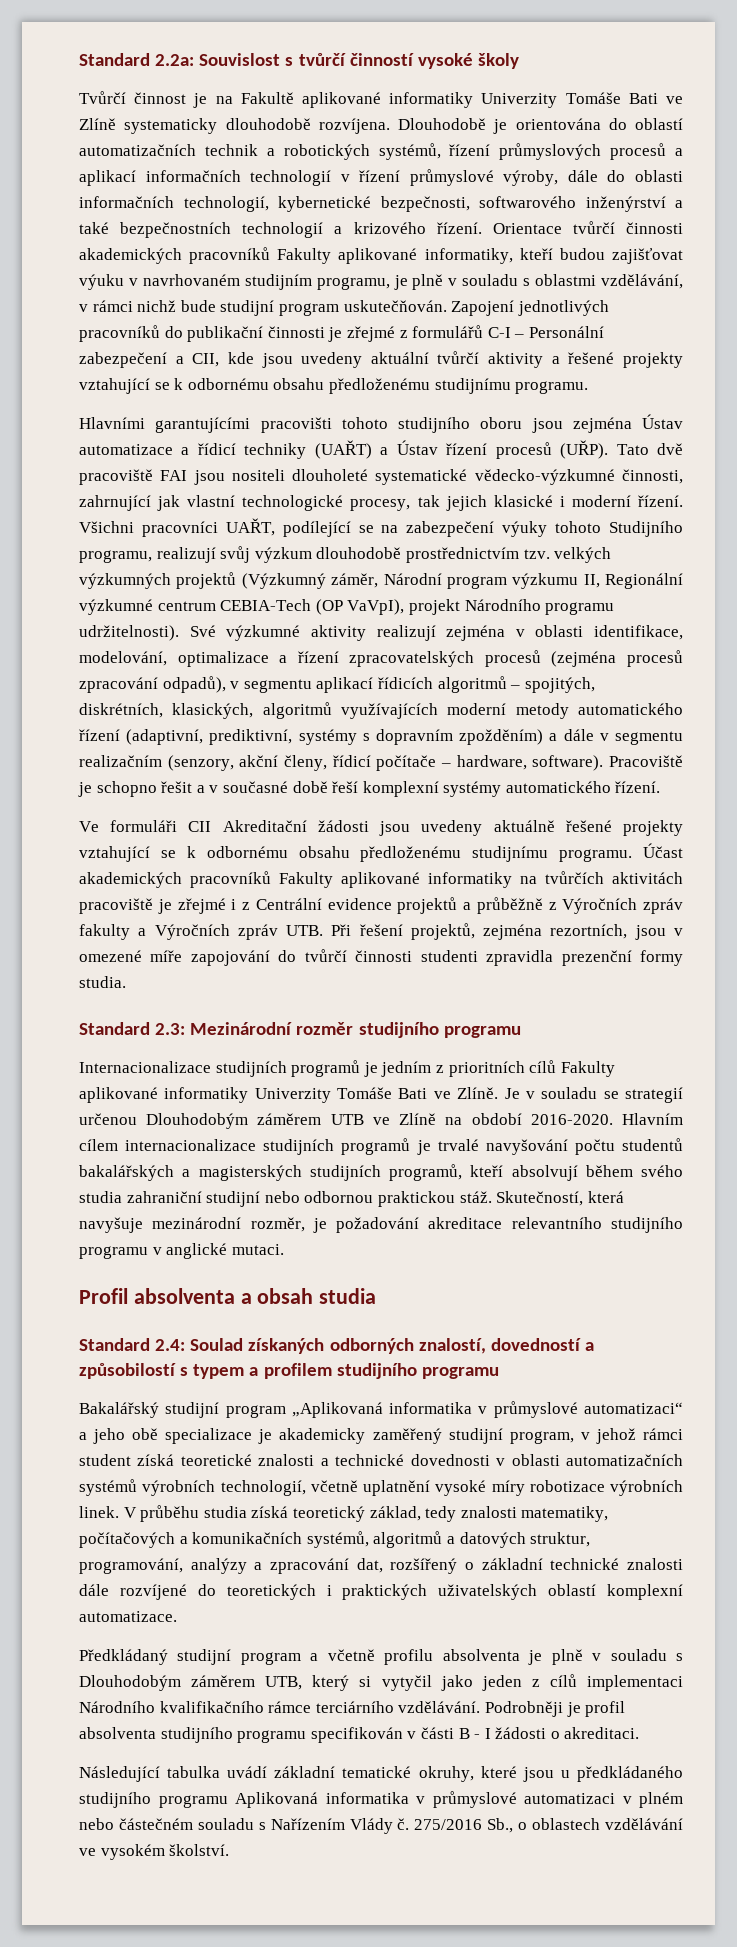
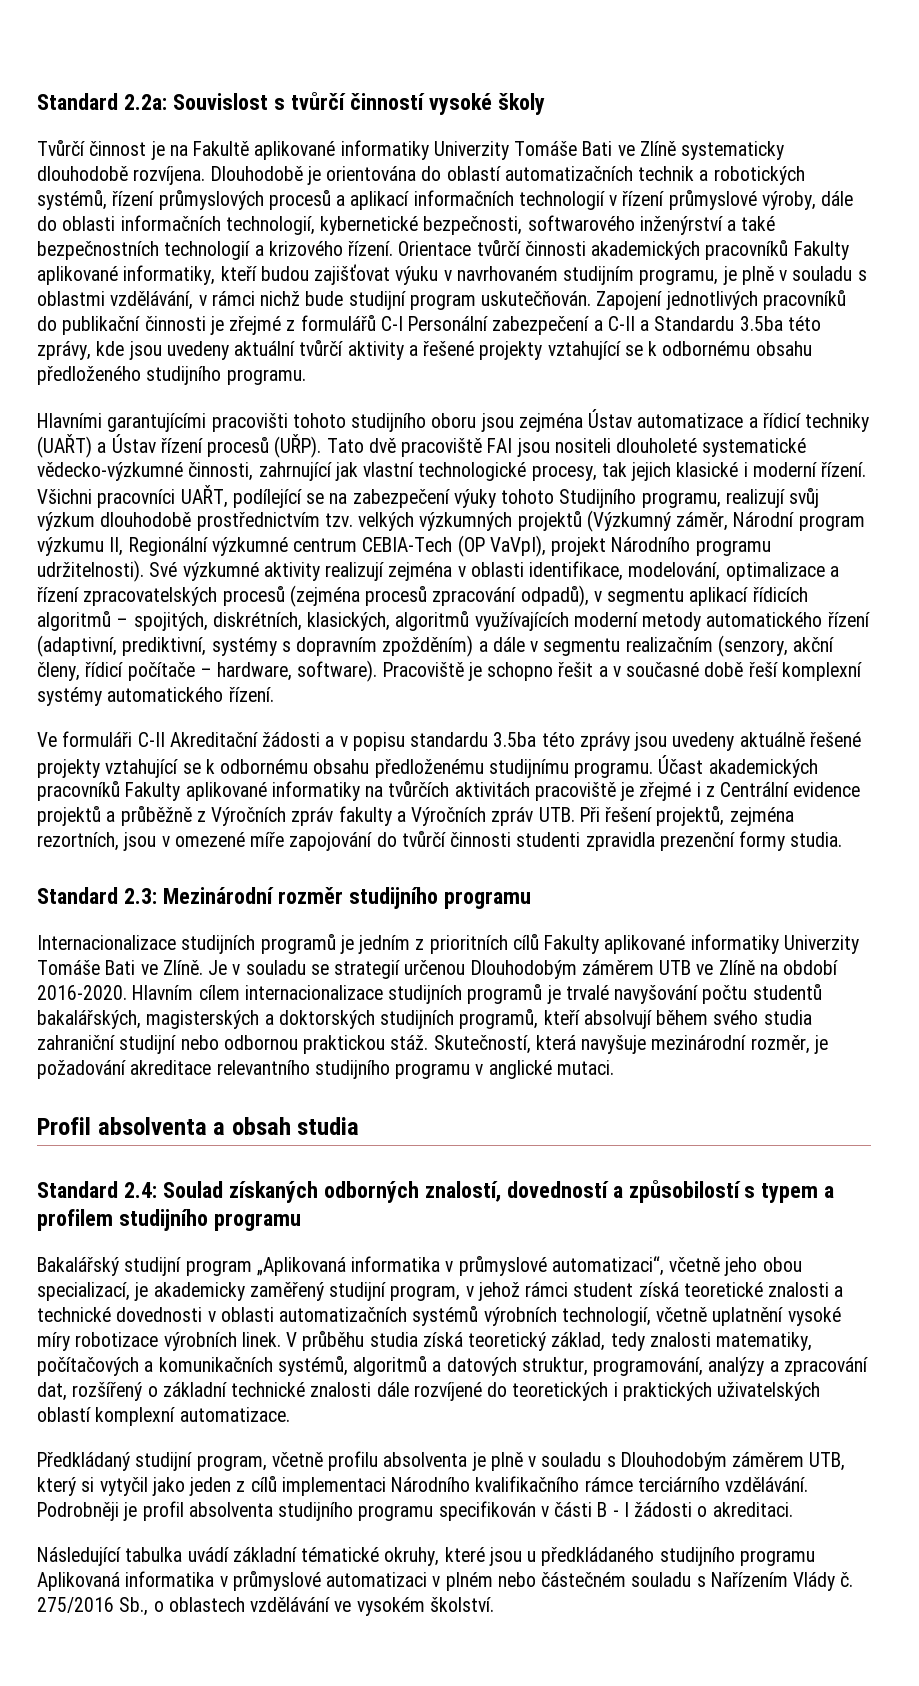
[514,334,525,338] – -> (403, 323) none
[192,353,220,367] CII, -> [607,316,821,331] [37,341,91,360] C-II a Standardu 3.5ba této zprávy,
[328,378,511,394] předloženému studijnímu -> [37,366,222,385] předloženého studijního
[188,821,212,832] CII -> [137,732,165,747] C-II
(369, 826) none -> [325,732,630,751] a v popisu standardu 3.5ba této zprávy
[79,1165,302,1181] bakalářských a magisterských -> [37,1010,375,1029] bakalářských, magisterských a doktorských
[584,1402,683,1414] [79,1428,253,1444] automatizaci“ a jeho obě specializace -> [551,1256,802,1276] [37,1282,130,1301] automatizaci“, včetně jeho obou specializací,
[240,1652,319,1665] program a -> [196,1455,267,1471] program,
[342,1766,412,1778] tematické -> [301,1547,380,1562] tématické

